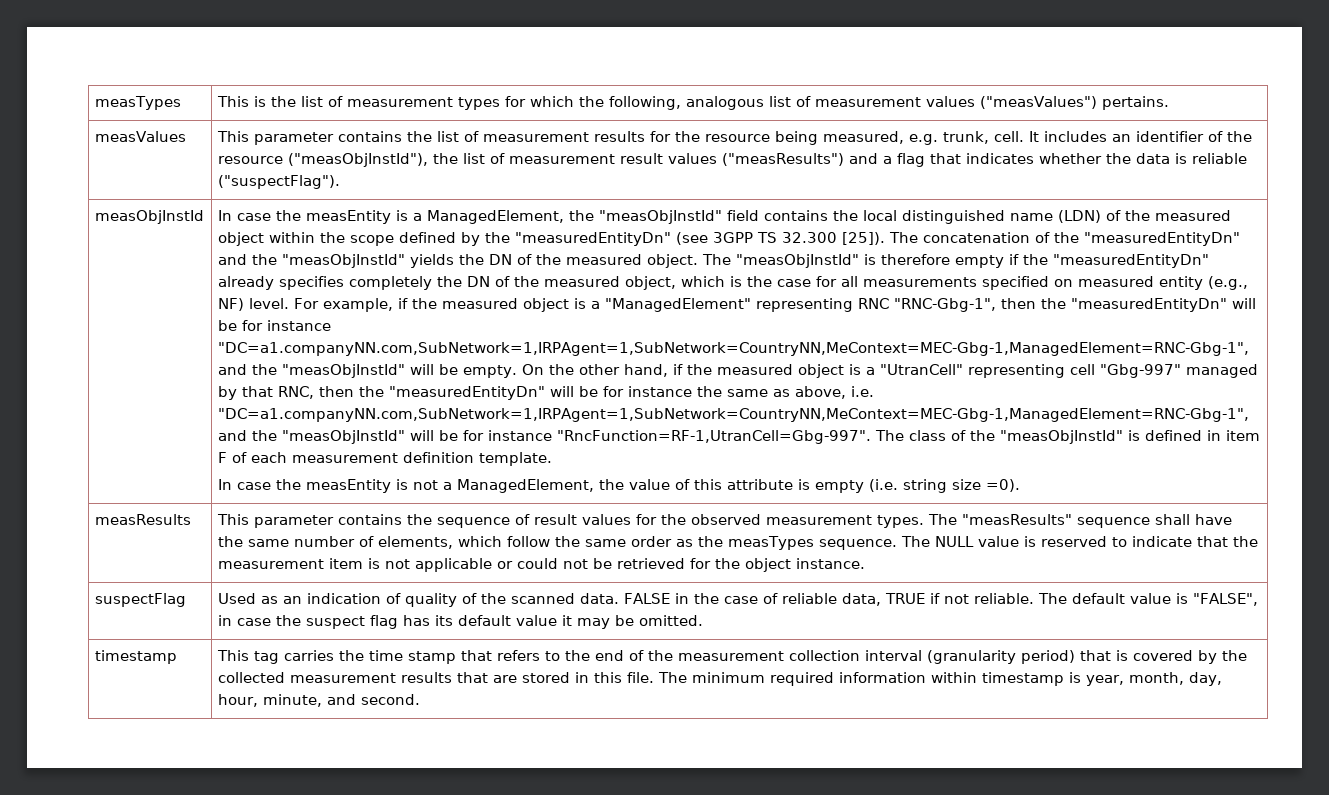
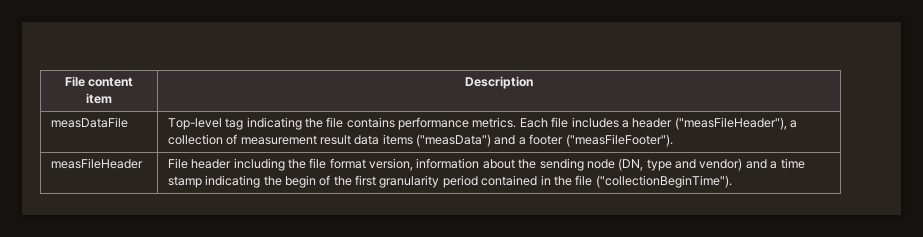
[94,96,181,110] [216,96,1169,110] [94,131,186,142] [216,131,1252,145] [217,153,1247,167] [217,175,340,189] [94,210,204,224] [217,210,1231,224] [217,232,1240,246] [217,254,1209,268] [217,276,1248,290] [217,298,1256,312] [217,320,331,331] [217,342,1249,356] [217,364,1258,378] [217,386,874,400] [217,408,1249,422] [217,430,1260,444] [217,452,552,466] [217,479,1020,493] [94,514,191,525] [216,514,1232,528] [217,536,1258,550] [217,558,865,572] [94,593,186,607] [217,593,1258,607] [217,615,703,629] [94,650,177,664] [216,650,1247,664] [217,672,1222,686] [217,694,420,707] measTypes | This is the list of measurement types for which the following, analogous list of measurement values ("measValues") pertains. // measValues | This parameter contains the list of measurement results for the resource being measured, e.g. trunk, cell. It includes an identifier of the resource ("measObjInstId"), the list of measurement result values ("measResults") and a flag that indicates whether the data is reliable ("suspectFlag"). // measObjInstId | In case the measEntity is a ManagedElement, the "measObjInstId" field contains the local distinguished name (LDN) of the measured object within the scope defined by the "measuredEntityDn" (see 3GPP TS 32.300 [25]). The concatenation of the "measuredEntityDn" and the "measObjInstId" yields the DN of the measured object. The "measObjInstId" is therefore empty if the "measuredEntityDn" already specifies completely the DN of the measured object, which is the case for all measurements specified on measured entity (e.g., NF) level. For example, if the measured object is a "ManagedElement" representing RNC "RNC-Gbg-1", then the "measuredEntityDn" will be for instance "DC=a1.companyNN.com,SubNetwork=1,IRPAgent=1,SubNetwork=CountryNN,MeContext=MEC-Gbg-1,ManagedElement=RNC-Gbg-1", and the "measObjInstId" will be empty. On the other hand, if the measured object is a "UtranCell" representing cell "Gbg-997" managed by that RNC, then the "measuredEntityDn" will be for instance the same as above, i.e. "DC=a1.companyNN.com,SubNetwork=1,IRPAgent=1,SubNetwork=CountryNN,MeContext=MEC-Gbg-1,ManagedElement=RNC-Gbg-1", and the "measObjInstId" will be for instance "RncFunction=RF-1,UtranCell=Gbg-997". The class of the "measObjInstId" is defined in item F of each measurement definition template. // In case the measEntity is not a ManagedElement, the value of this attribute is empty (i.e. string size =0). // measResults | This parameter contains the sequence of result values for the observed measurement types. The "measResults" sequence shall have the same number of elements, which follow the same order as the measTypes sequence. The NULL value is reserved to indicate that the measurement item is not applicable or could not be retrieved for the object instance. // suspectFlag | Used as an indication of quality of the scanned data. FALSE in the case of reliable data, TRUE if not reliable. The default value is "FALSE", in case the suspect flag has its default value it may be omitted. // timestamp | This tag carries the time stamp that refers to the end of the measurement collection interval (granularity period) that is covered by the collected measurement results that are stored in this file. The minimum required information within timestamp is year, month, day, hour, minute, and second. -> [64,76,134,87] [86,93,112,104] [465,76,533,89] [50,117,128,128] [167,117,798,130] [167,134,673,147] [50,158,143,169] [167,158,805,171] [167,175,732,188] File content item | Description // measDataFile | Top-level tag indicating the file contains performance metrics. Each file includes a header ("measFileHeader"), a collection of measurement result data items ("measData") and a footer ("measFileFooter"). // measFileHeader | File header including the file format version, information about the sending node (DN, type and vendor) and a time stamp indicating the begin of the first granularity period contained in the file ("collectionBeginTime").

